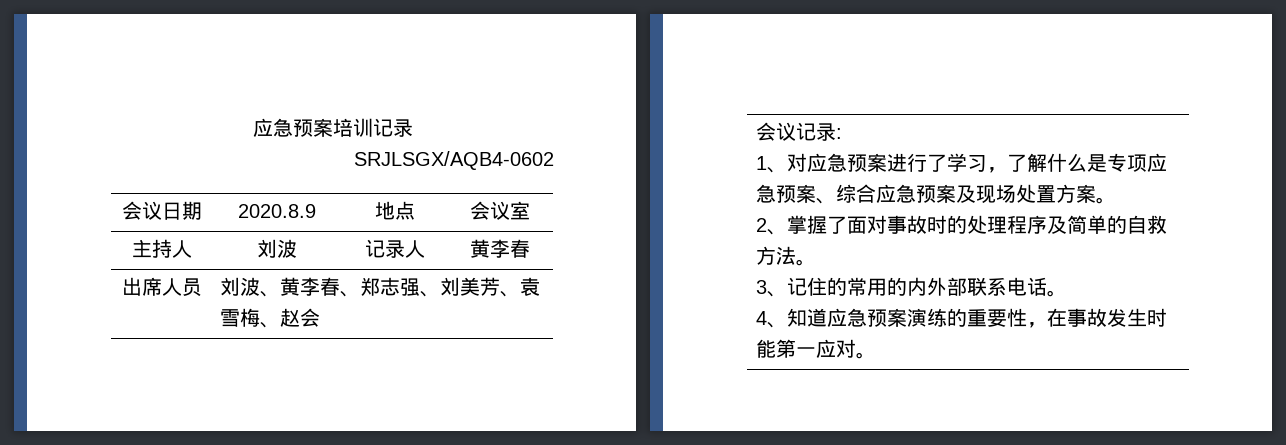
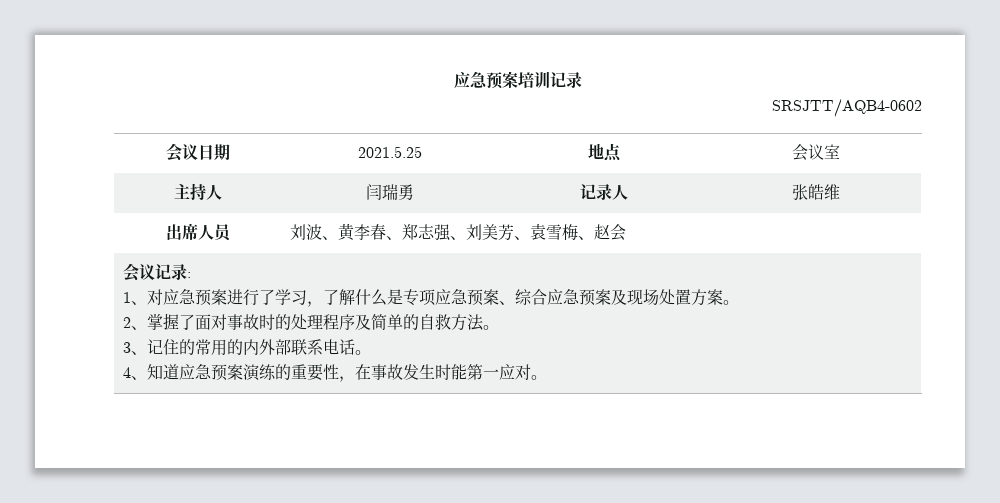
[354,151,554,170] SRJLSGX/AQB4-0602 -> [772,99,922,117] SRSJTT/AQB4-0602
[238,204,316,218] 2020.8.9 -> [358,146,422,158] 2021.5.25
[257,239,297,258] 刘波 -> [366,184,414,201] 闫瑞勇
[470,239,530,258] 黄李春 -> [791,184,840,200] 张皓维

